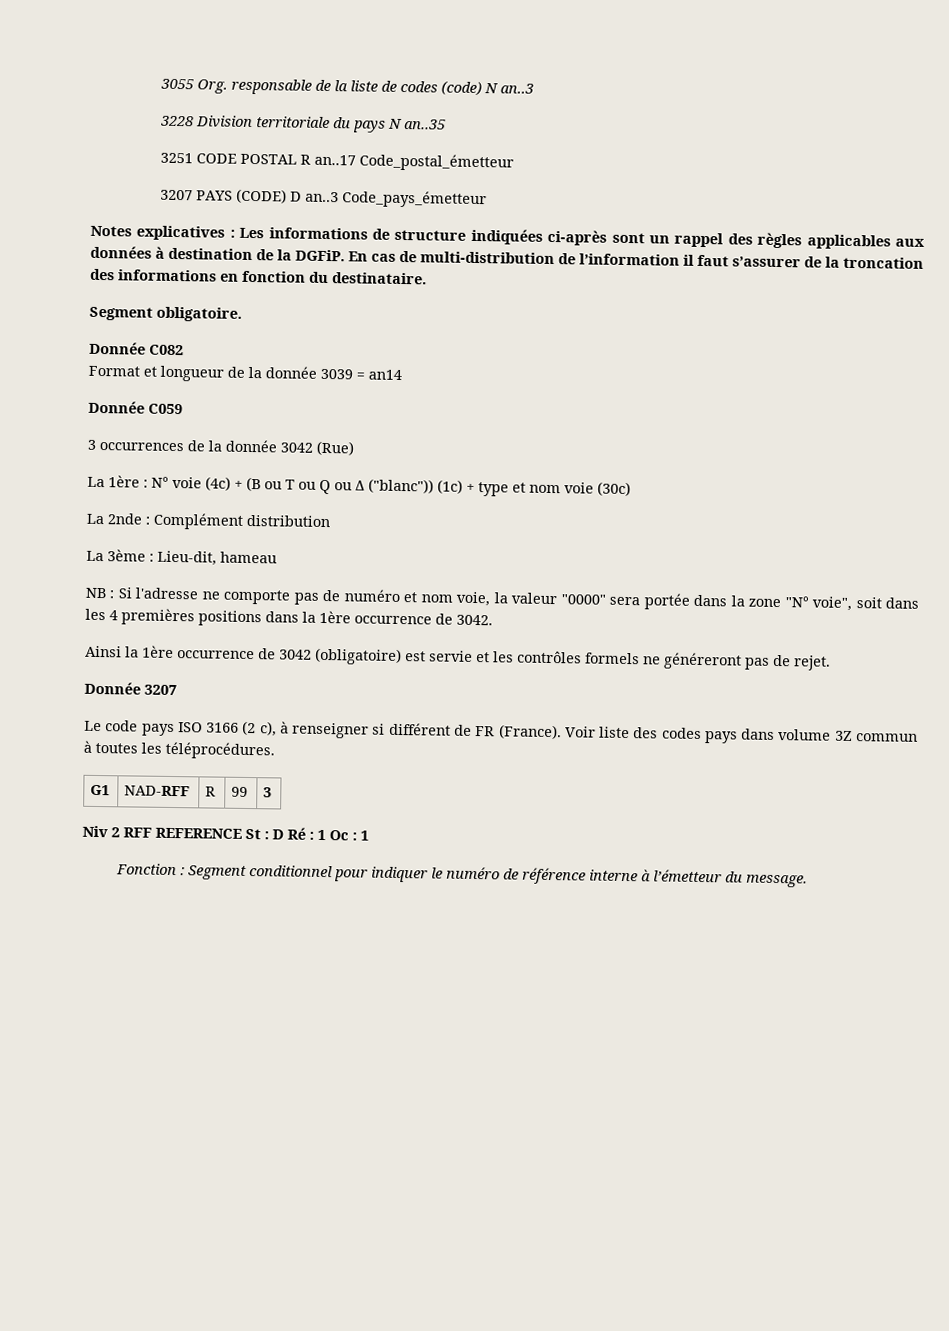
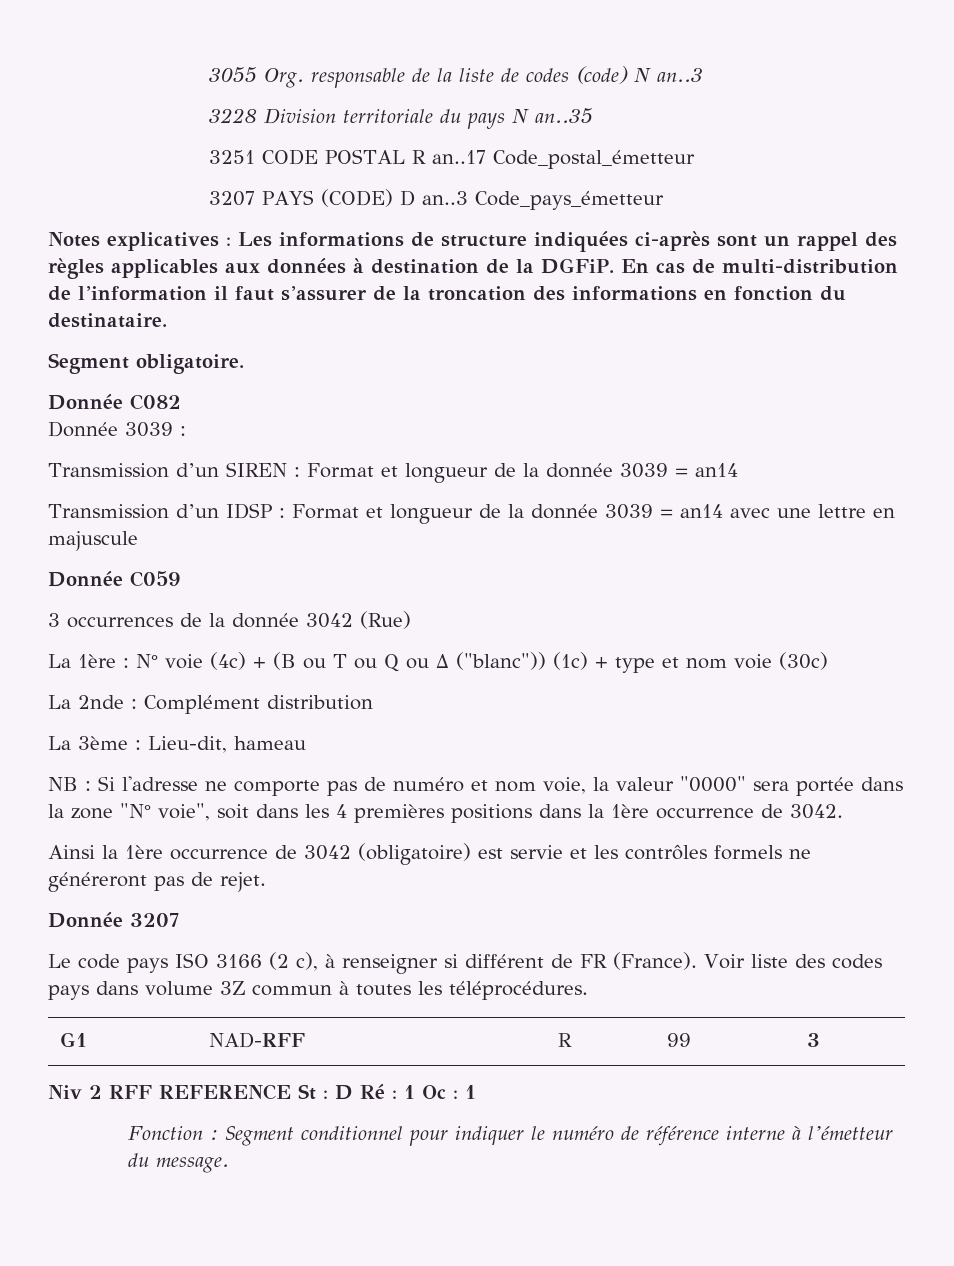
[88,365,402,382] Format et longueur de la donnée 3039 = an14 -> [48,421,186,437] [48,462,738,483] [48,503,895,524] [48,531,138,551] Donnée 3039 : // Transmission d’un SIREN : Format et longueur de la donnée 3039 = an14 // Transmission d’un IDSP : Format et longueur de la donnée 3039 = an14 avec une lettre en majuscule

